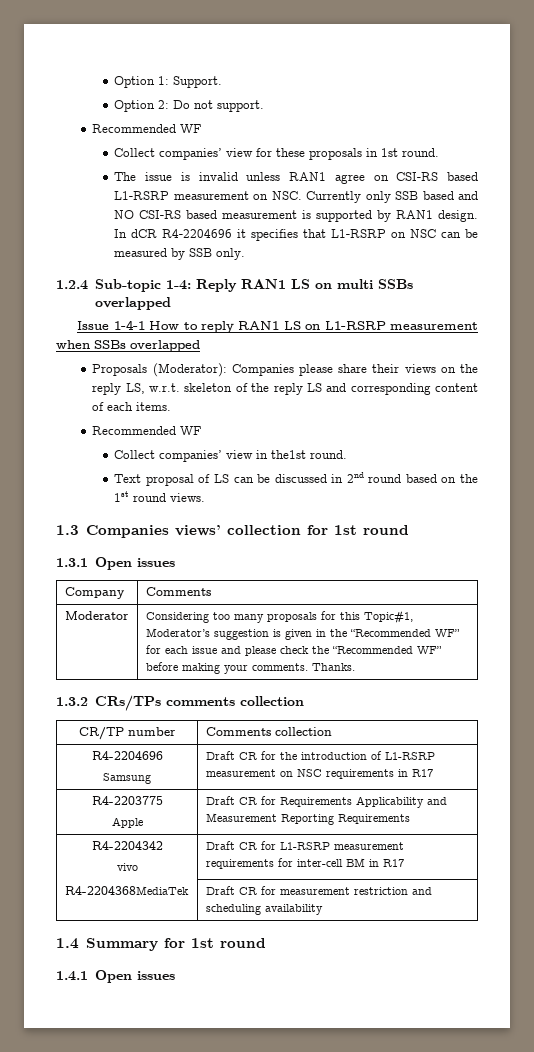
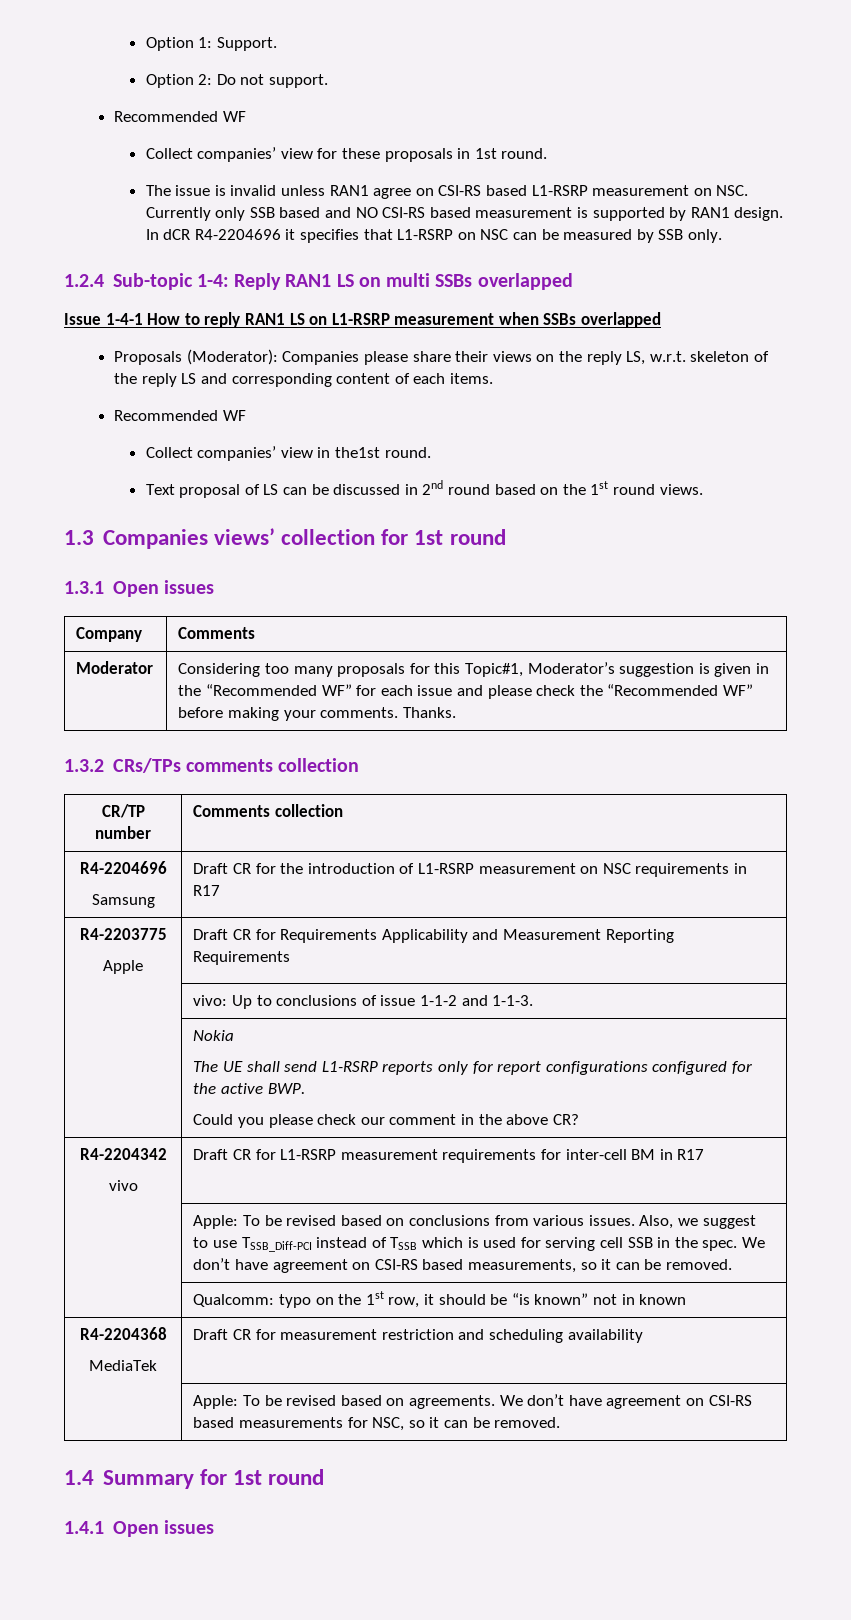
(410, 819) none -> [193,995,534,1009] [193,1030,235,1041] [193,1061,752,1075] [193,1083,305,1094] [193,1114,579,1128] // | vivo: Up to conclusions of issue 1-1-2 and 1-1-3. // | Nokia // The UE shall send L1-RSRP reports only for report configurations configured for the active BWP. // Could you please check our comment in the above CR?
[64,886,189,895] R4-2204368MediaTek -> [193,1215,756,1229] [193,1237,765,1252] [193,1258,732,1273] [193,1291,687,1308] [79,1327,167,1340] [89,1360,157,1371] | Apple: To be revised based on conclusions from various issues. Also, we suggest to use TSSB_Diff-PCI instead of TSSB which is used for serving cell SSB in the spec. We don’t have agreement on CSI-RS based measurements, so it can be removed. // | Qualcomm: typo on the 1st row, it should be “is known” not in known // R4-2204368 // MediaTek
(323, 909) none -> [193,1394,752,1409] [193,1417,561,1431] // | Apple: To be revised based on agreements. We don’t have agreement on CSI-RS based measurements for NSC, so it can be removed.

